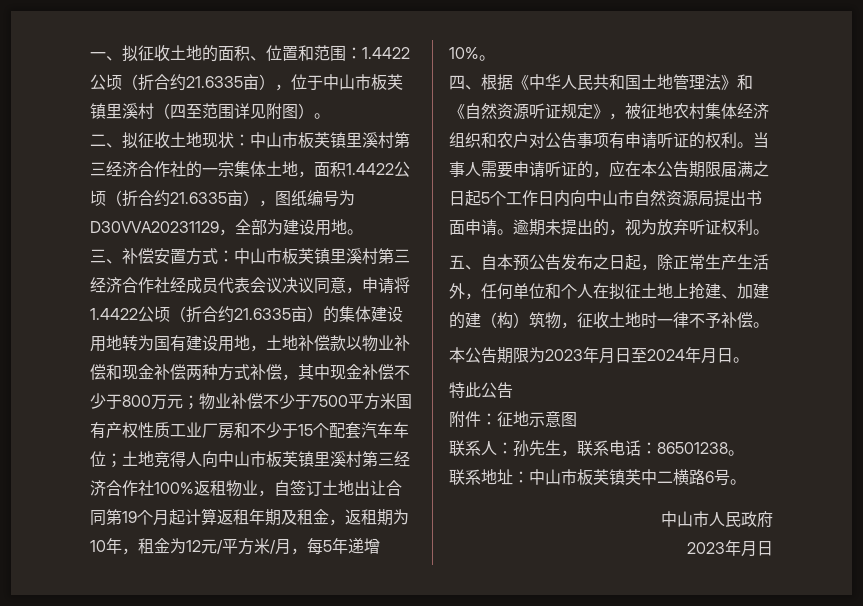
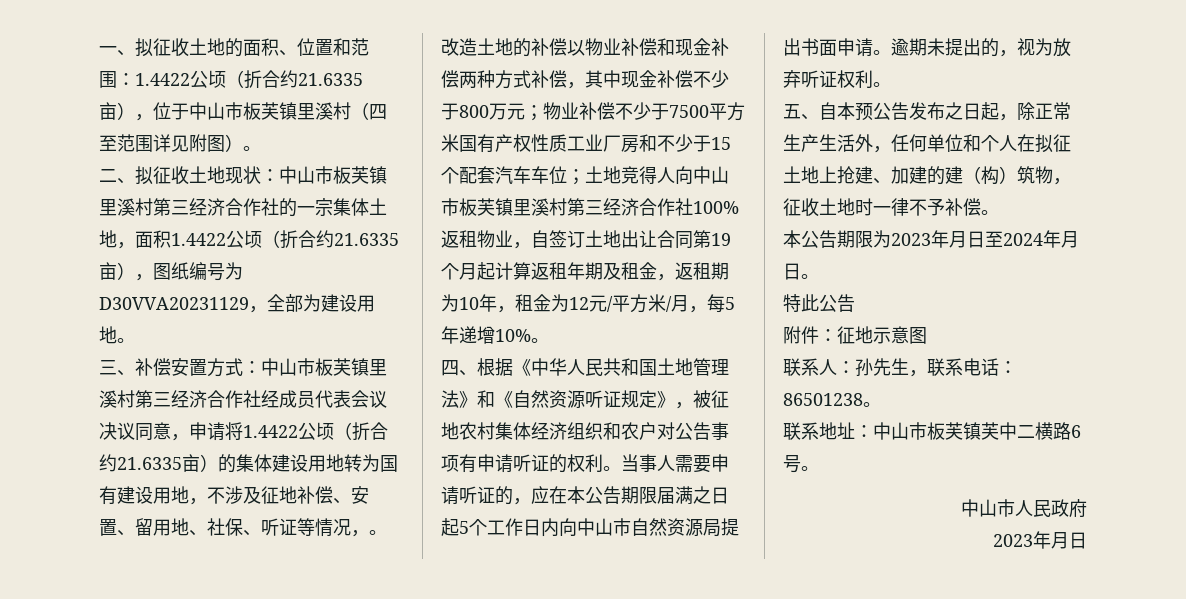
[266,335,346,351] 土地补偿款 -> [207,486,369,504] [99,518,387,537] [441,38,567,57] 不涉及征地补偿、安置、留用地、社保、听证等情况，。改造土地的补偿

